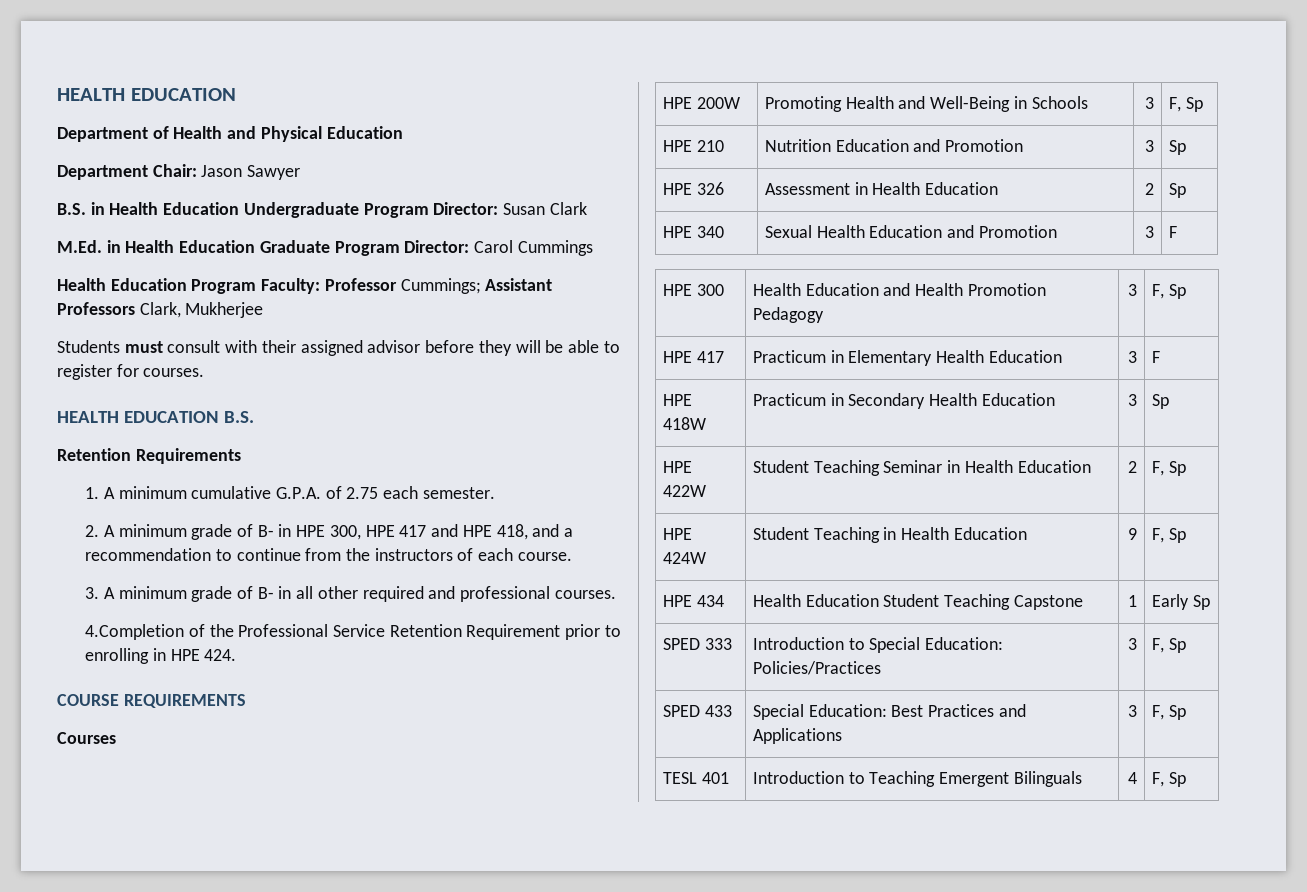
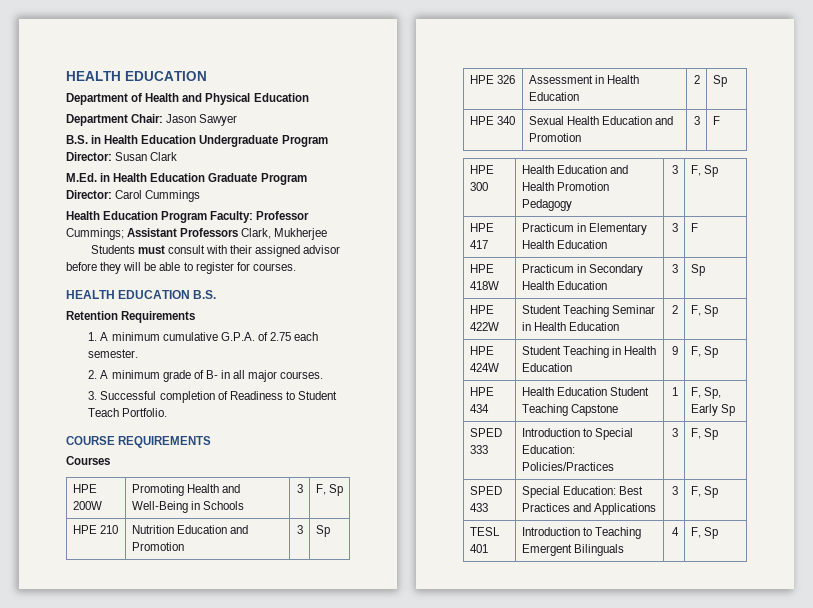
[296,524,573,540] [85,548,572,561] [85,586,616,602] [85,624,621,640] [85,648,237,664] HPE 300, HPE 417 and HPE 418, and a recommendation to continue from the instructors of each course. // 3. A minimum grade of B- in all other required and professional courses. // 4.Completion of the Professional Service Retention Requirement prior to enrolling in HPE 424. -> [233,370,324,382] [88,391,337,403] [88,408,168,417] all major courses. // 3. Successful completion of Readiness to Student Teach Portfolio.
(1138, 601) none -> [690,387,721,399] F, Sp,

